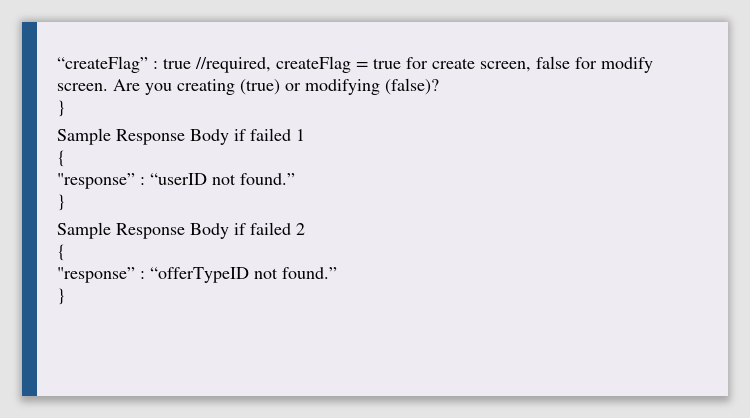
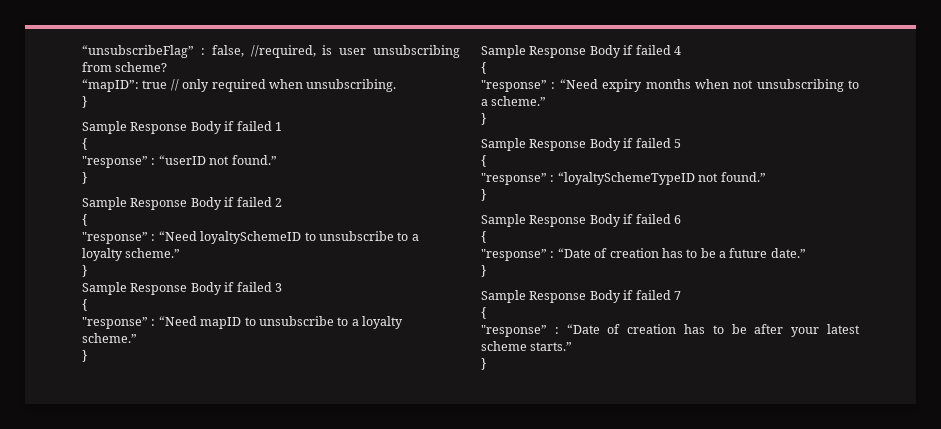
[57,56,653,73] [57,78,439,95] “createFlag” : true //required, createFlag = true for create screen, false for modify screen. Are you creating (true) or modifying (false)? -> [82,45,460,58] [82,62,168,72] [82,79,397,92] “unsubscribeFlag” : false, //required, is user unsubscribing from scheme? // “mapID”: true // only required when unsubscribing.
[150,267,337,283] “offerTypeID not found.” -> [158,231,419,244] [82,248,181,261] [82,265,87,277] [82,282,282,295] [82,299,87,311] [82,316,403,329] [82,333,137,343] [82,350,87,362] [481,45,681,58] [481,62,486,74] [481,79,859,92] [481,96,547,106] [481,113,486,125] [481,138,681,151] [481,155,486,167] [481,172,766,185] [481,189,486,201] [481,214,681,227] [481,231,486,243] [481,248,806,261] [481,265,486,277] [481,290,681,303] [481,307,486,319] [481,324,860,337] [481,341,573,351] “Need loyaltySchemeID to unsubscribe to a loyalty scheme.” // } // Sample Response Body if failed 3 // { // "response” : “Need mapID to unsubscribe to a loyalty scheme.” // } // Sample Response Body if failed 4 // { // "response” : “Need expiry months when not unsubscribing to a scheme.” // } // Sample Response Body if failed 5 // { // "response” : “loyaltySchemeTypeID not found.” // } // Sample Response Body if failed 6 // { // "response” : “Date of creation has to be a future date.” // } // Sample Response Body if failed 7 // { // "response” : “Date of creation has to be after your latest scheme starts.”

